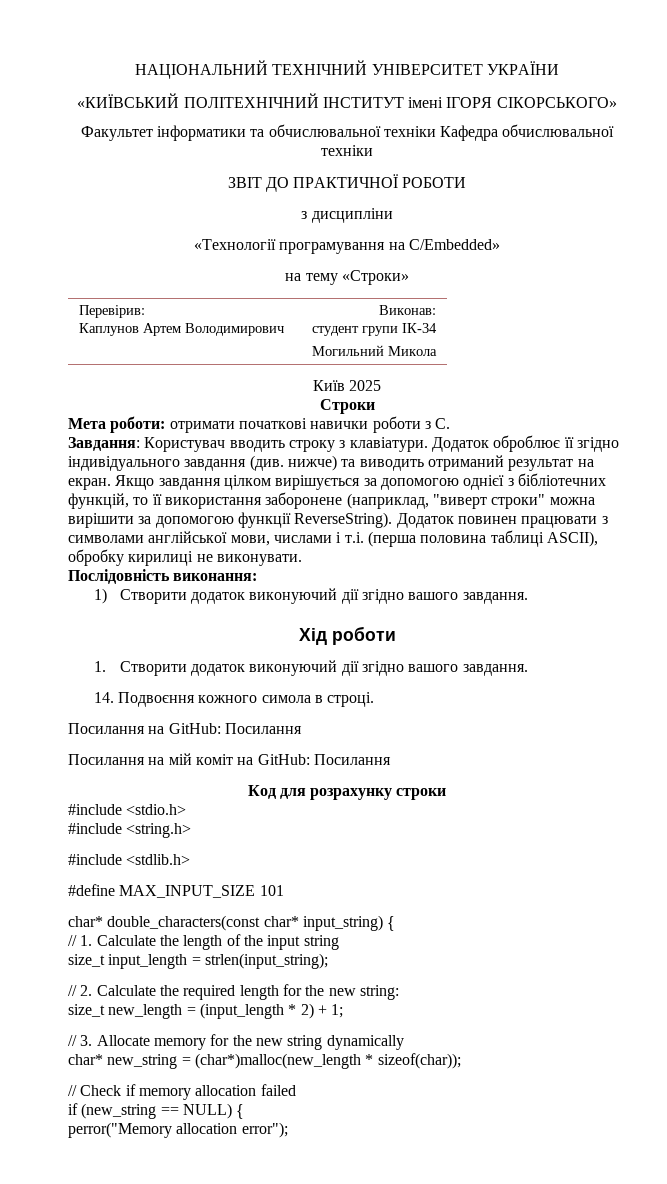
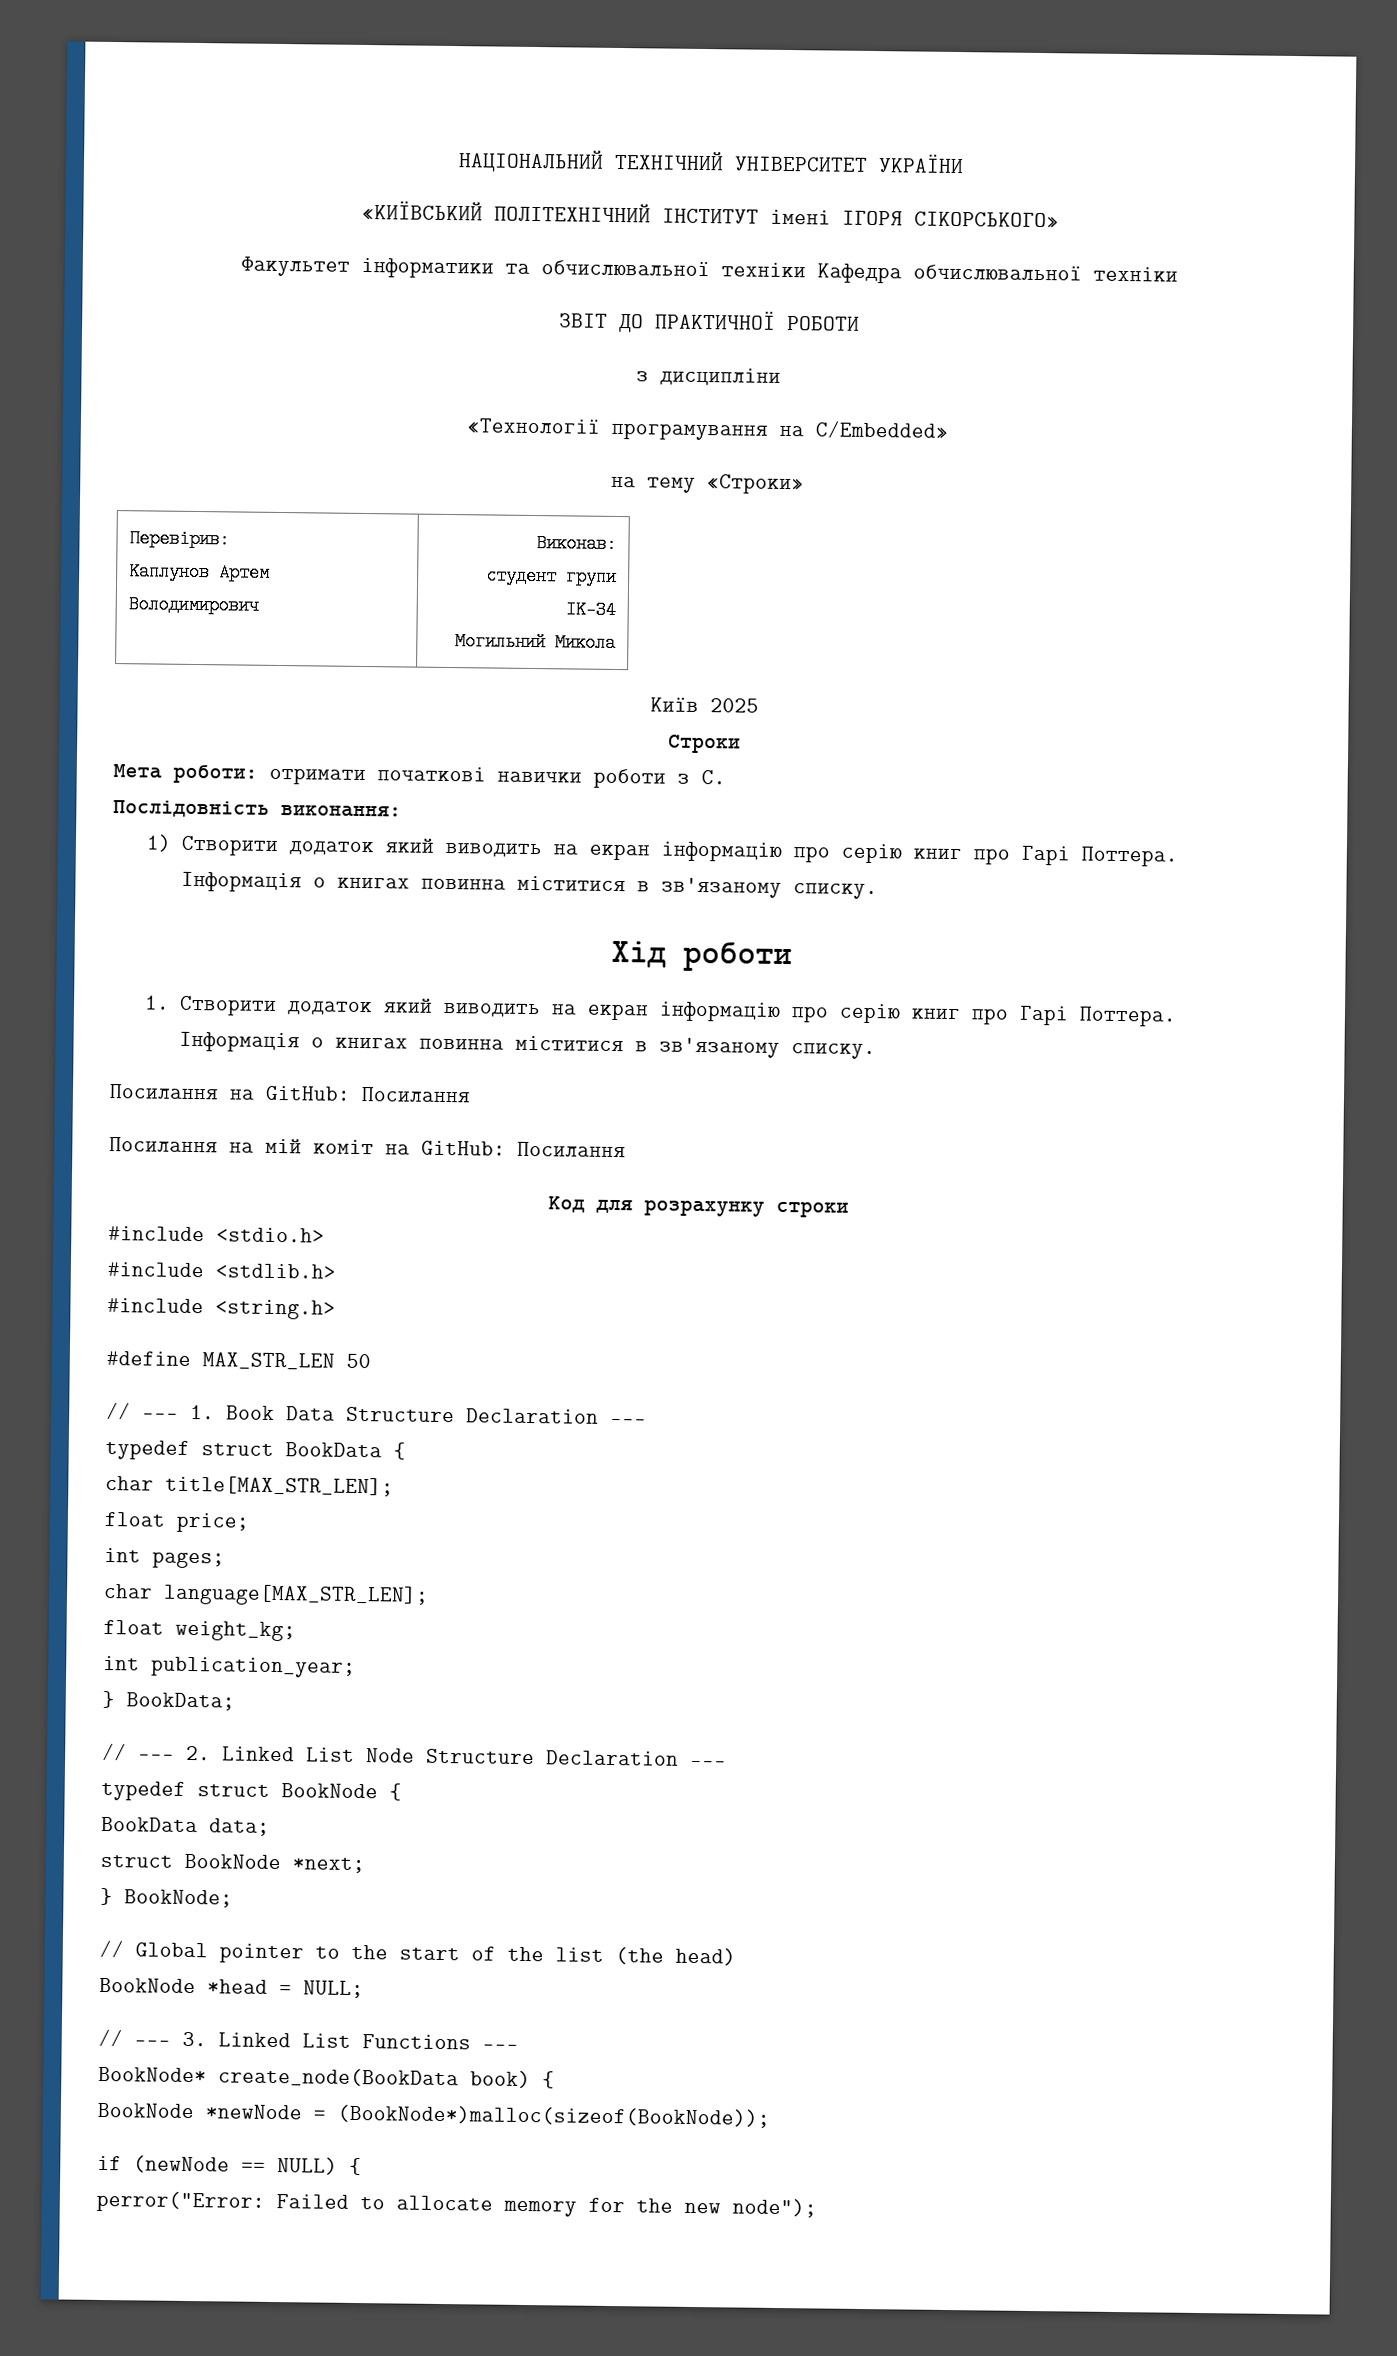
[68,435,619,452] [68,455,594,471] [68,473,606,490] [68,492,595,509] [68,512,608,528] [68,530,598,547] [68,549,302,566] // Завдання: Користувач вводить строку з клавіатури. Додаток оброблює її згідно індивідуального завдання (див. нижче) та виводить отриманий результат на екран. Якщо завдання цілком вирішується за допомогою однієї з бібліотечних функцій, то її використання заборонене (наприклад, "виверт строки" можна вирішити за допомогою функції ReverseString). Додаток повинен працювати з символами англійської мови, числами і т.і. (перша половина таблиці ASCII), обробку кирилиці не виконувати. -> (726, 777) none
[249,588,528,604] виконуючий дії згідно вашого завдання. -> [384,838,1178,867] [180,871,878,900] який виводить на екран інформацію про серію книг про Гарі Поттера. Інформація о книгах повинна міститися в зв'язаному списку.
[249,660,528,676] [93,692,375,707] виконуючий дії згідно вашого завдання. // 14. Подвоєння кожного симола в строці. -> [382,998,1177,1027] [178,1031,876,1060] який виводить на екран інформацію про серію книг про Гарі Поттера. Інформація о книгах повинна міститися в зв'язаному списку.
(187, 809) none -> [107,1261,336,1279] // #include <stdlib.h>
[68,854,191,865] [68,884,284,898] [68,915,396,931] [68,934,339,950] [68,953,328,969] [68,984,399,1000] [68,1003,344,1019] [68,1034,404,1050] [68,1053,461,1069] [68,1084,296,1100] [68,1103,245,1119] [68,1122,288,1138] #include <stdlib.h> // #define MAX_INPUT_SIZE 101 // char* double_characters(const char* input_string) { // // 1. Calculate the length of the input string // size_t input_length = strlen(input_string); // // 2. Calculate the required length for the new string: // size_t new_length = (input_length * 2) + 1; // // 3. Allocate memory for the new string dynamically // char* new_string = (char*)malloc(new_length * sizeof(char)); // // Check if memory allocation failed // if (new_string == NULL) { // perror("Memory allocation error"); -> [106,1350,371,1370] [106,1401,647,1425] [105,1439,406,1460] [105,1475,394,1497] [104,1511,249,1533] [104,1547,225,1569] [103,1583,429,1607] [103,1619,296,1642] [103,1655,356,1678] [102,1690,235,1711] [102,1742,727,1767] [101,1780,402,1801] [101,1816,270,1836] [100,1853,365,1874] [100,1887,233,1908] [99,1939,736,1966] [99,1977,364,1999] [98,2028,519,2050] [98,2066,555,2089] [97,2102,770,2128] [97,2155,362,2176] [96,2190,817,2218] #define MAX_STR_LEN 50 // // --- 1. Book Data Structure Declaration --- // typedef struct BookData { // char title[MAX_STR_LEN]; // float price; // int pages; // char language[MAX_STR_LEN]; // float weight_kg; // int publication_year; // } BookData; // // --- 2. Linked List Node Structure Declaration --- // typedef struct BookNode { // BookData data; // struct BookNode *next; // } BookNode; // // Global pointer to the start of the list (the head) // BookNode *head = NULL; // // --- 3. Linked List Functions --- // BookNode* create_node(BookData book) { // BookNode *newNode = (BookNode*)malloc(sizeof(BookNode)); // if (newNode == NULL) { // perror("Error: Failed to allocate memory for the new node");

